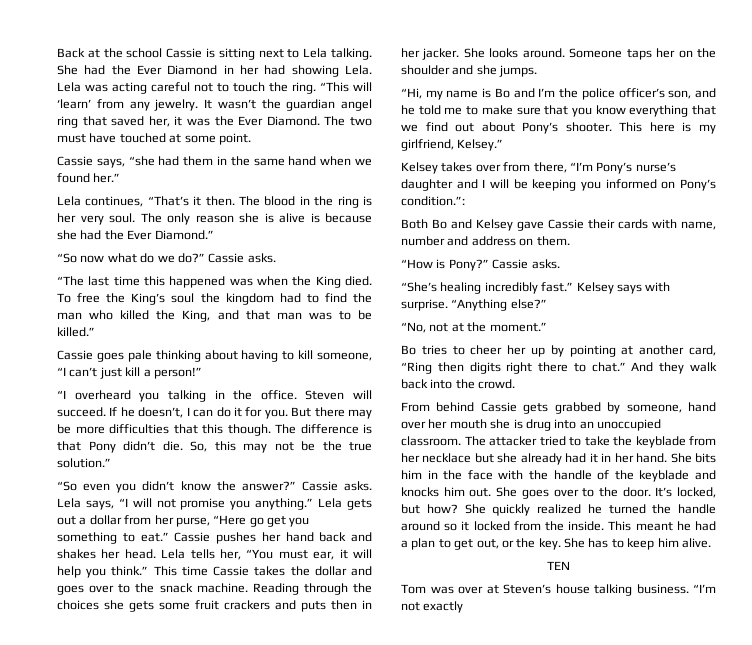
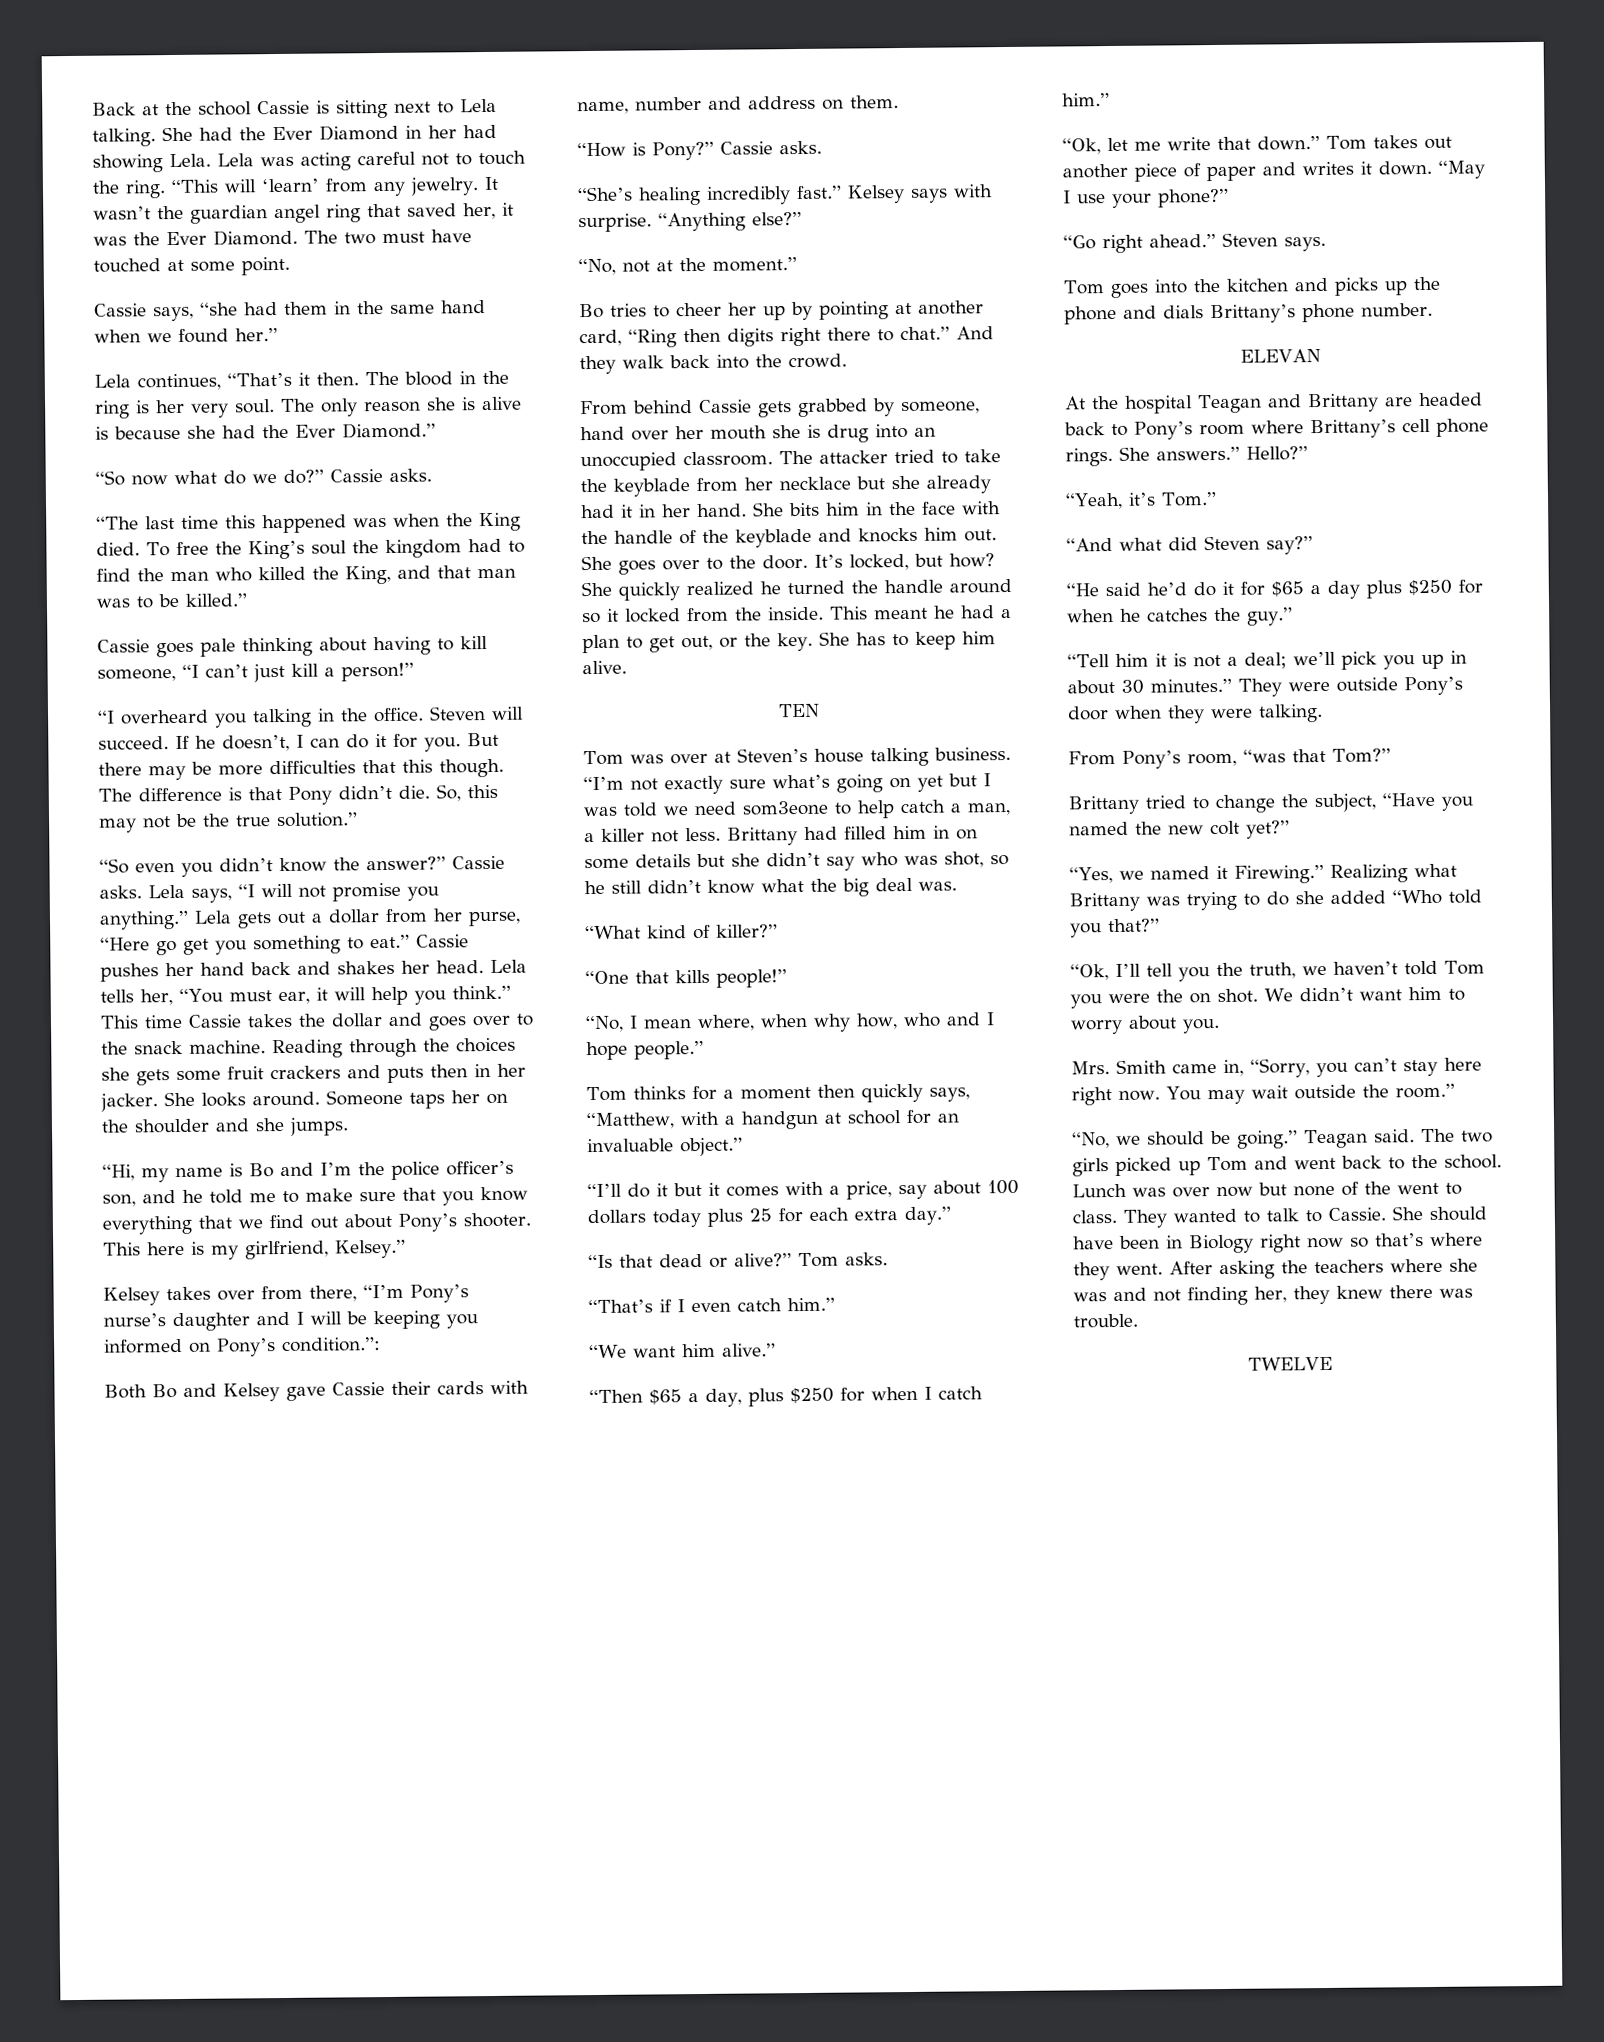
(464, 607) none -> [729,773,991,793] [583,799,1011,819] [584,825,978,846] [584,851,1009,871] [584,877,957,897] [585,924,778,940] [585,969,787,988] [585,1012,995,1033] [586,1040,704,1061] [586,1083,970,1103] [586,1109,959,1130] [587,1137,743,1157] [587,1179,1019,1200] [587,1206,951,1228] [588,1252,888,1269] [588,1297,835,1314] [589,1343,776,1359] [589,1386,983,1407] [1062,93,1110,107] [1062,135,1452,155] [1062,160,1485,182] [1063,188,1229,208] [1063,232,1326,254] [1063,276,1441,299] [1064,302,1433,325] [1240,348,1322,363] [1065,392,1483,414] [1064,418,1489,440] [1065,446,1308,467] [1065,492,1217,510] [1066,535,1313,555] [1066,579,1483,599] [1067,607,1293,626] [1067,650,1467,670] [1067,676,1463,697] [1067,703,1323,724] [1068,748,1391,769] [1068,792,1474,815] [1069,820,1290,839] [1069,863,1457,884] [1069,889,1482,912] [1070,918,1160,938] [1070,960,1485,982] [1070,986,1465,1009] [1071,1015,1220,1035] [1071,1057,1482,1078] [1071,1083,1455,1106] [1072,1128,1493,1149] [1072,1154,1502,1177] [1072,1181,1462,1198] [1072,1206,1487,1228] [1073,1232,1483,1254] [1073,1258,1478,1281] [1073,1284,1473,1306] [1073,1313,1138,1329] [1248,1356,1334,1371] sure what’s going on yet but I was told we need som3eone to help catch a man, a killer not less. Brittany had filled him in on some details but she didn’t say who was shot, so he still didn’t know what the big deal was. // “What kind of killer?” // “One that kills people!” // “No, I mean where, when why how, who and I hope people.” // Tom thinks for a moment then quickly says, “Matthew, with a handgun at school for an invaluable object.” // “I’ll do it but it comes with a price, say about 100 dollars today plus 25 for each extra day.” // “Is that dead or alive?” Tom asks. // “That’s if I even catch him.” // “We want him alive.” // “Then $65 a day, plus $250 for when I catch him.” // “Ok, let me write that down.” Tom takes out another piece of paper and writes it down. “May I use your phone?” // “Go right ahead.” Steven says. // Tom goes into the kitchen and picks up the phone and dials Brittany’s phone number. // ELEVAN // At the hospital Teagan and Brittany are headed back to Pony’s room where Brittany’s cell phone rings. She answers.” Hello?” // “Yeah, it’s Tom.” // “And what did Steven say?” // “He said he’d do it for $65 a day plus $250 for when he catches the guy.” // “Tell him it is not a deal; we’ll pick you up in about 30 minutes.” They were outside Pony’s door when they were talking. // From Pony’s room, “was that Tom?” // Brittany tried to change the subject, “Have you named the new colt yet?” // “Yes, we named it Firewing.” Realizing what Brittany was trying to do she added “Who told you that?” // “Ok, I’ll tell you the truth, we haven’t told Tom you were the on shot. We didn’t want him to worry about you. // Mrs. Smith came in, “Sorry, you can’t stay here right now. You may wait outside the room.” // “No, we should be going.” Teagan said. The two girls picked up Tom and went back to the school. Lunch was over now but none of the went to class. They wanted to talk to Cassie. She should have been in Biology right now so that’s where they went. After asking the teachers where she was and not finding her, they knew there was trouble. // TWELVE

